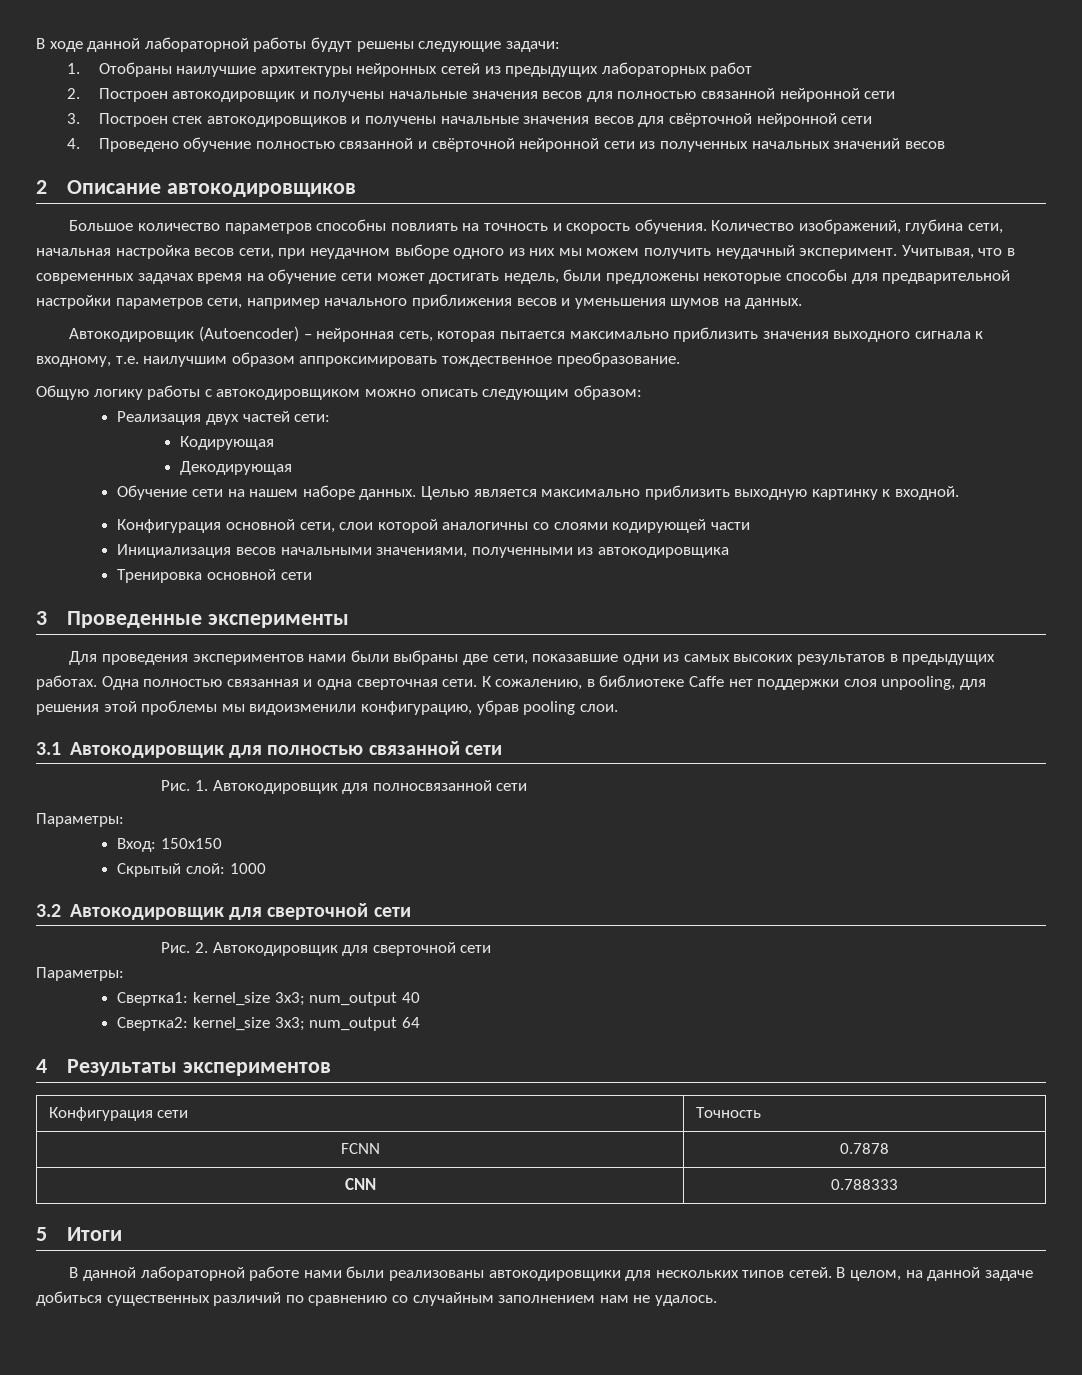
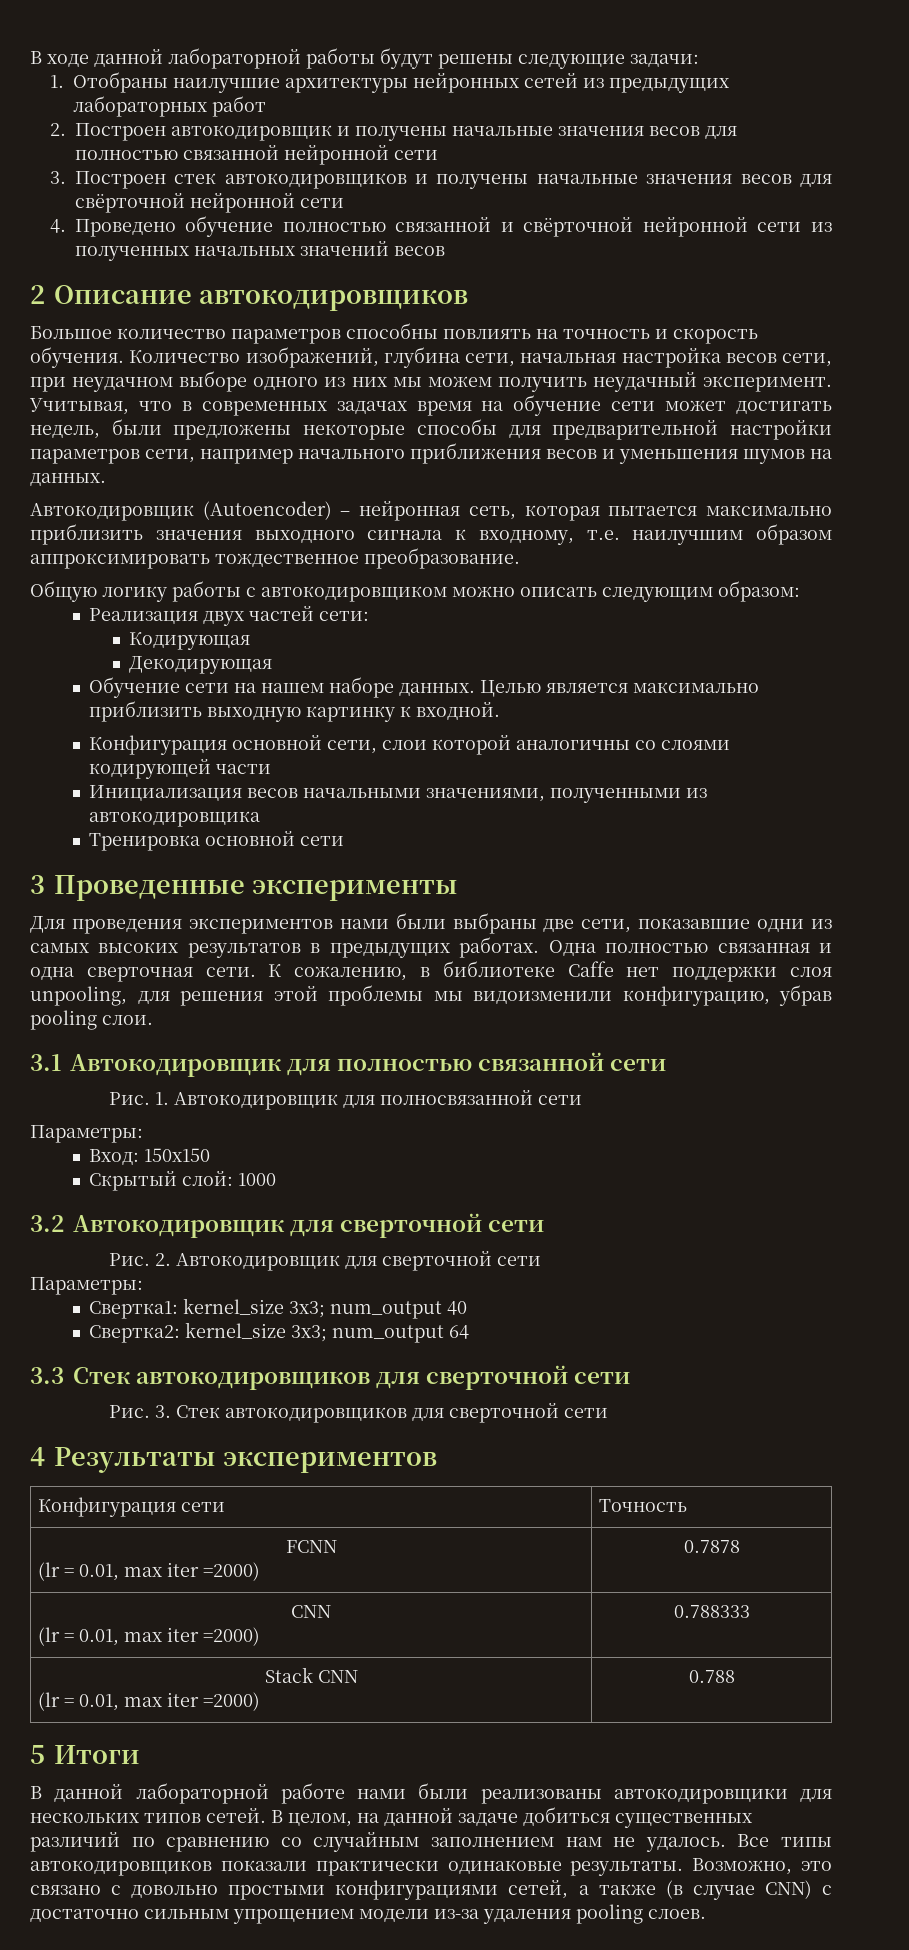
(420, 1022) none -> [30,1365,631,1390] [109,1403,609,1423] // 3.3 Стек автокодировщиков для сверточной сети // Рис. 3. Стек автокодировщиков для сверточной сети
[840,1143,889,1154] [344,1178,376,1190] [831,1179,898,1190] | 0.7878 // CNN | 0.788333 -> [37,1562,260,1581] [683,1540,740,1553] [291,1605,331,1618] [37,1627,260,1646] [673,1605,750,1618] [264,1667,358,1683] [37,1692,260,1711] [688,1670,735,1683] // (lr = 0.01, max iter =2000) | 0.7878 // CNN // (lr = 0.01, max iter =2000) | 0.788333 // Stack CNN // (lr = 0.01, max iter =2000) | 0.788
(717, 1300) none -> [737,1834,833,1847] [30,1858,833,1876] [30,1880,833,1900] [30,1904,706,1924] Все типы автокодировщиков показали практически одинаковые результаты. Возможно, это связано с довольно простыми конфигурациями сетей, а также (в случае CNN) с достаточно сильным упрощением модели из-за удаления pooling слоев.

